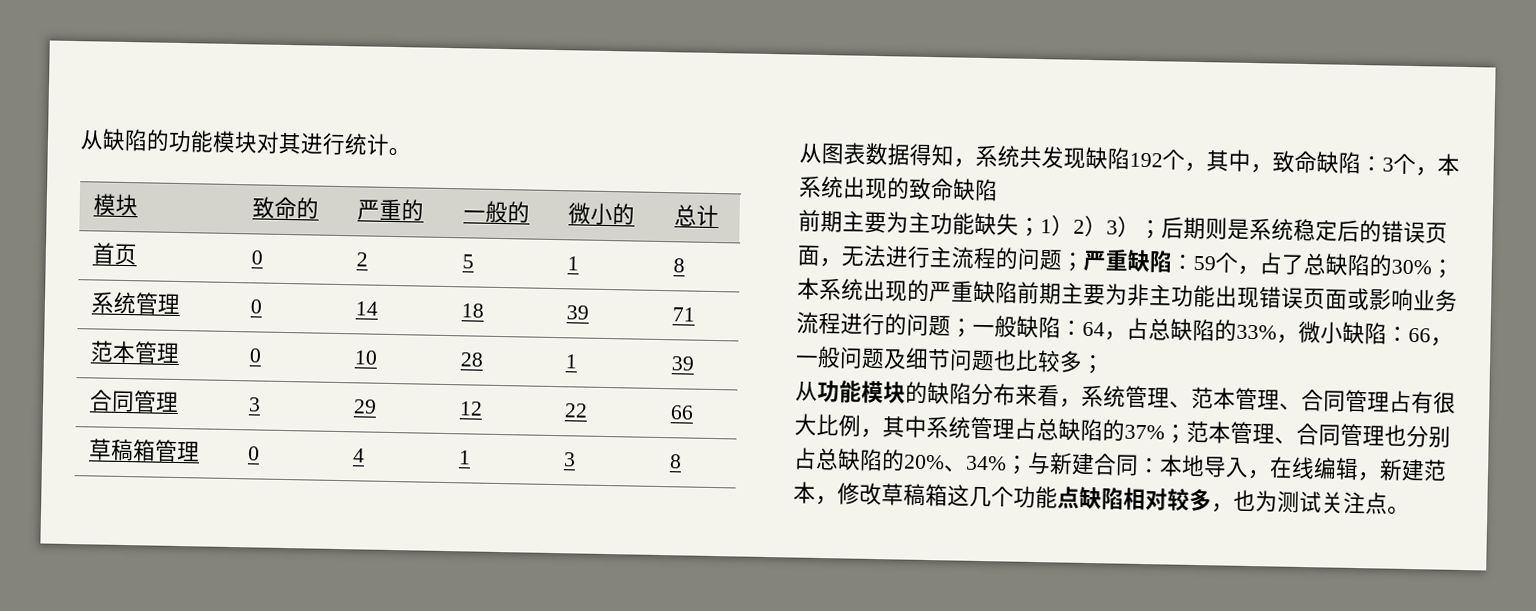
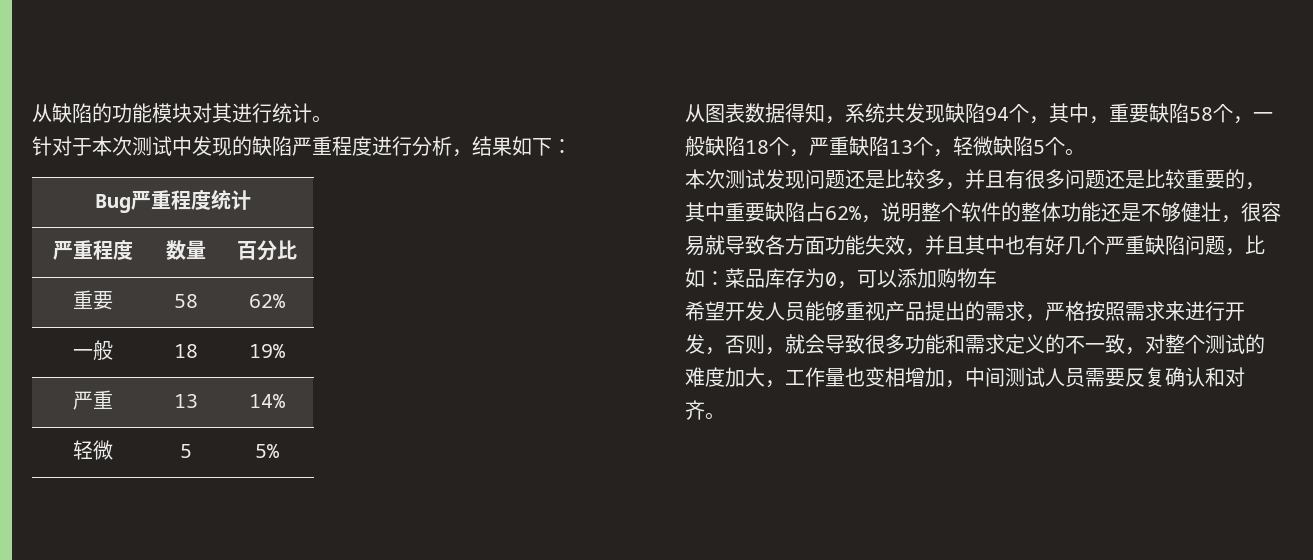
[92,193,138,217] [251,196,319,220] [356,198,424,222] [462,200,530,224] [567,202,635,226] [673,204,719,228] [91,242,138,266] [250,250,263,265] [355,252,368,267] [461,254,474,269] [566,256,579,271] [672,258,685,273] [90,291,181,315] [249,299,263,314] [354,301,379,316] [460,303,484,318] [565,305,589,320] [671,307,695,322] [89,340,180,364] [248,348,262,363] [353,350,378,365] [459,352,484,367] [564,354,578,369] [670,356,695,371] [88,389,179,413] [247,397,261,412] [352,399,377,414] [458,401,483,416] [563,403,588,418] [669,405,694,420] [87,438,200,462] [247,446,260,461] [352,448,365,463] [457,450,471,465] [562,452,576,467] [668,454,682,469] // 模块 | 致命的 | 严重的 | 一般的 | 微小的 | 总计 // 首页 | 0 | 2 | 5 | 1 | 8 // 系统管理 | 0 | 14 | 18 | 39 | 71 // 范本管理 | 0 | 10 | 28 | 1 | 39 // 合同管理 | 3 | 29 | 12 | 22 | 66 // 草稿箱管理 | 0 | 4 | 1 | 3 | 8 -> [32,136,572,157] [94,189,251,213] [52,240,133,260] [166,240,206,260] [236,240,297,261] [72,290,113,310] [174,294,198,308] [248,294,285,308] [72,340,113,360] [174,344,198,358] [248,344,285,358] [72,390,113,410] [174,394,198,408] [248,394,285,408] [72,440,113,460] [180,444,192,458] [254,444,279,458] // 针对于本次测试中发现的缺陷严重程度进行分析，结果如下： // Bug严重程度统计 // 严重程度 | 数量 | 百分比 // 重要 | 58 | 62% // 一般 | 18 | 19% // 严重 | 13 | 14% // 轻微 | 5 | 5%
[1129,152,1163,168] 192 -> [985,107,1009,121] 94
[1272,150,1460,177] [799,175,998,202] [798,209,1448,244] [797,244,1454,279] [797,277,1458,312] [796,311,1453,347] [795,345,1105,375] [795,379,1456,414] [794,413,1451,448] [793,447,1447,482] [793,481,1388,515] 致命缺陷：3个，本系统出现的致命缺陷 // 前期主要为主功能缺失；1）2）3）；后期则是系统稳定后的错误页面，无法进行主流程的问题；严重缺陷：59个，占了总缺陷的30%；本系统出现的严重缺陷前期主要为非主功能出现错误页面或影响业务流程进行的问题；一般缺陷：64，占总缺陷的33%，微小缺陷：66，一般问题及细节问题也比较多； // 从功能模块的缺陷分布来看，系统管理、范本管理、合同管理占有很大比例，其中系统管理占总缺陷的37%；范本管理、合同管理也分别占总缺陷的20%、34%；与新建合同：本地导入，在线编辑，新建范本，修改草稿箱这几个功能点缺陷相对较多，也为测试关注点 -> [1109,103,1273,124] [685,136,1085,157] [685,169,1265,190] [685,202,1281,223] [685,235,1265,256] [685,268,997,289] [685,301,1245,322] [685,334,1265,355] [685,367,1245,388] [685,400,705,420] 重要缺陷58个，一般缺陷18个，严重缺陷13个，轻微缺陷5个。 // 本次测试发现问题还是比较多，并且有很多问题还是比较重要的，其中重要缺陷占62%，说明整个软件的整体功能还是不够健壮，很容易就导致各方面功能失效，并且其中也有好几个严重缺陷问题，比如：菜品库存为0，可以添加购物车 // 希望开发人员能够重视产品提出的需求，严格按照需求来进行开发，否则，就会导致很多功能和需求定义的不一致，对整个测试的难度加大，工作量也变相增加，中间测试人员需要反复确认和对齐

